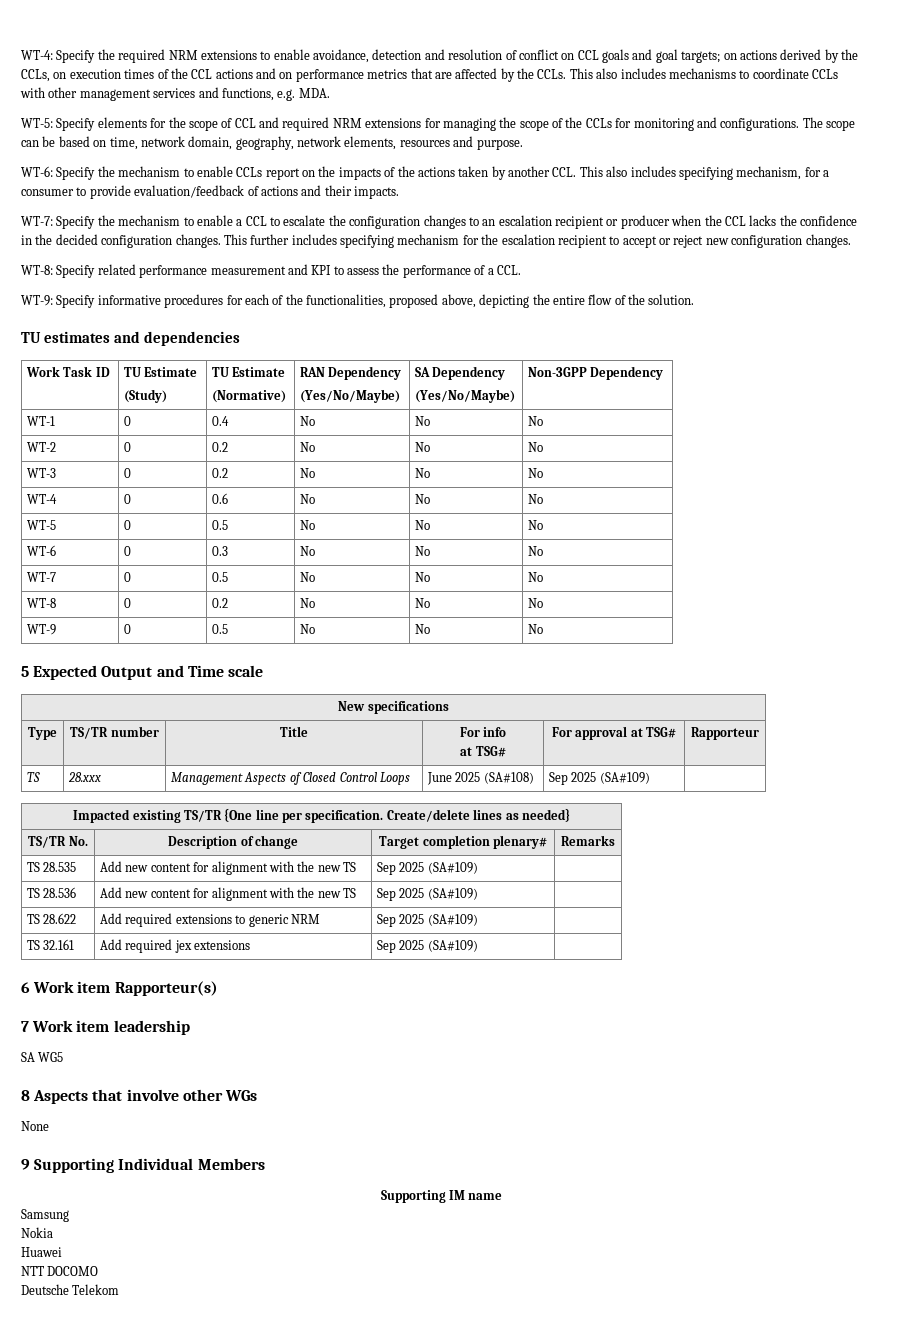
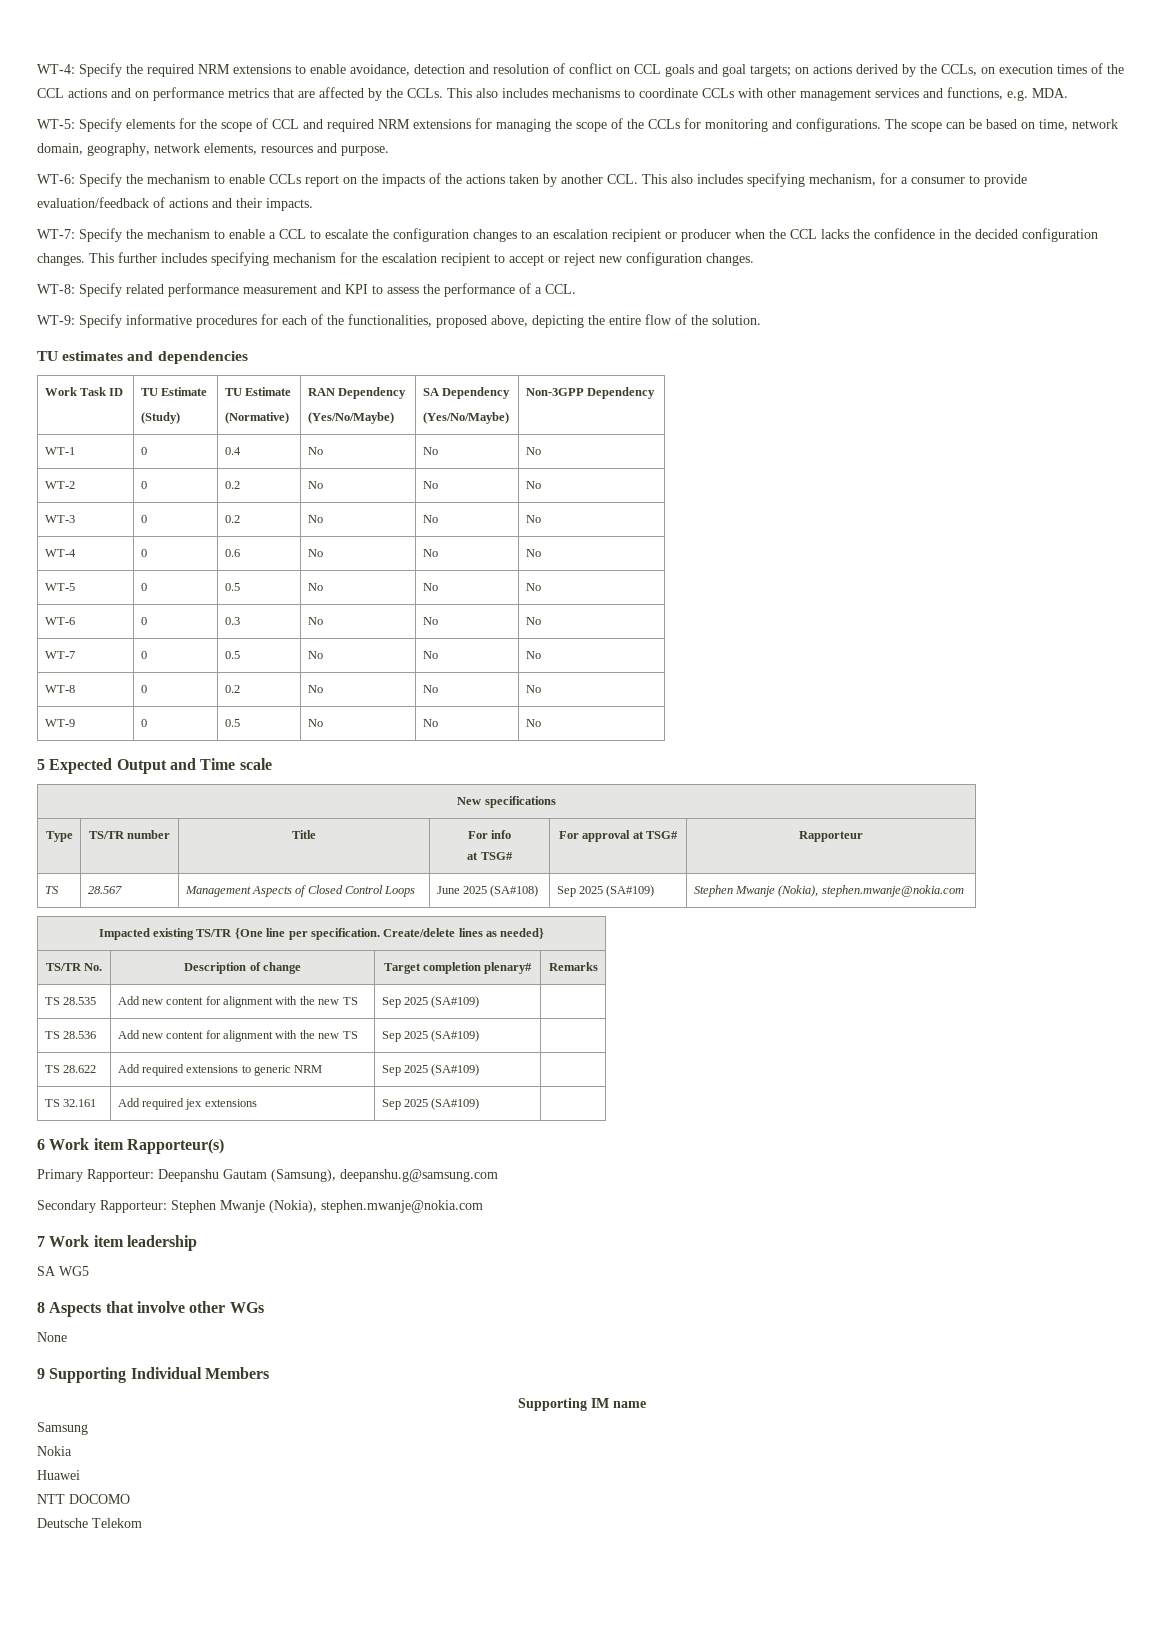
[68,772,102,782] 28.xxx -> [87,886,122,894] 28.567
(650, 778) none -> [693,885,964,897] Stephen Mwanje (Nokia), stephen.mwanje@nokia.com
(218, 988) none -> [37,1169,498,1182] [37,1200,483,1213] // Primary Rapporteur: Deepanshu Gautam (Samsung), deepanshu.g@samsung.com // Secondary Rapporteur: Stephen Mwanje (Nokia), stephen.mwanje@nokia.com

